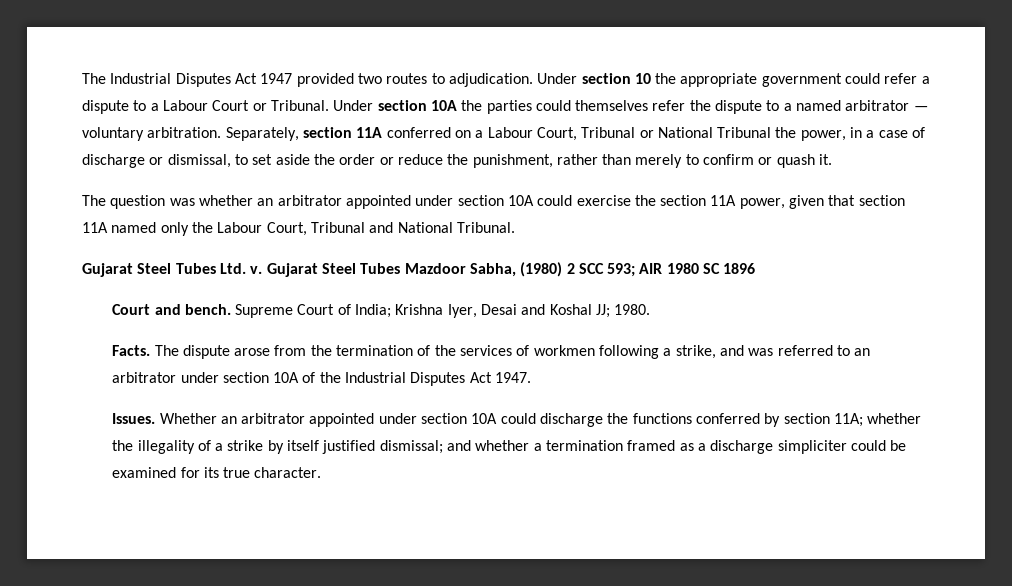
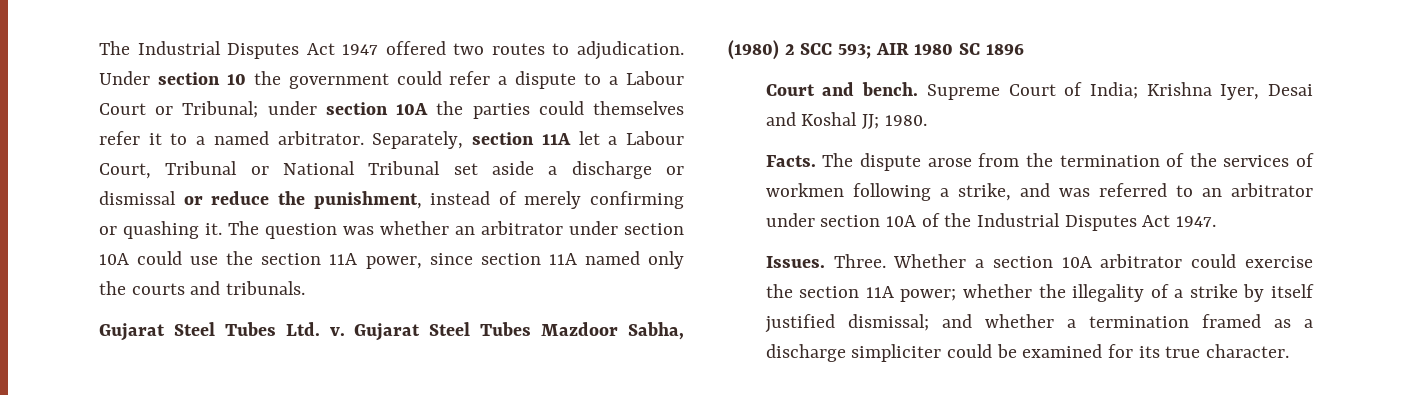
[296,73,354,87] provided -> [385,41,446,55] offered
[680,73,758,87] appropriate -> (281, 78) none
[270,100,374,111] Tribunal. Under -> [182,101,317,118] Tribunal; under
[689,100,763,114] the dispute -> [148,133,162,145] it
[845,100,928,111] [82,127,222,141] arbitrator — voluntary arbitration. -> [277,131,364,145] arbitrator.
[386,127,471,138] conferred on -> [578,131,600,145] let
[775,127,926,141] [82,154,815,168] the power, in a case of discharge or dismissal, to set aside the order or reduce the punishment, rather than merely to confirm or quash -> [453,161,684,179] [99,191,684,209] [99,221,199,239] set aside a discharge or dismissal or reduce the punishment, instead of merely confirming or quashing
(833, 159) // -> (222, 229) none
[345,195,631,209] appointed under section 10A could exercise -> [569,221,684,235] [99,251,219,265] under section 10A could use
[789,195,856,209] given that -> [429,253,473,265] since
[217,222,515,236] Labour Court, Tribunal and National Tribunal. -> [131,281,306,295] courts and tribunals.
[159,413,863,427] Whether an arbitrator appointed under section 10A could discharge the functions conferred by section 11A; -> [833,254,1313,268] [765,284,957,302] Three. Whether a section 10A arbitrator could exercise the section 11A power;

